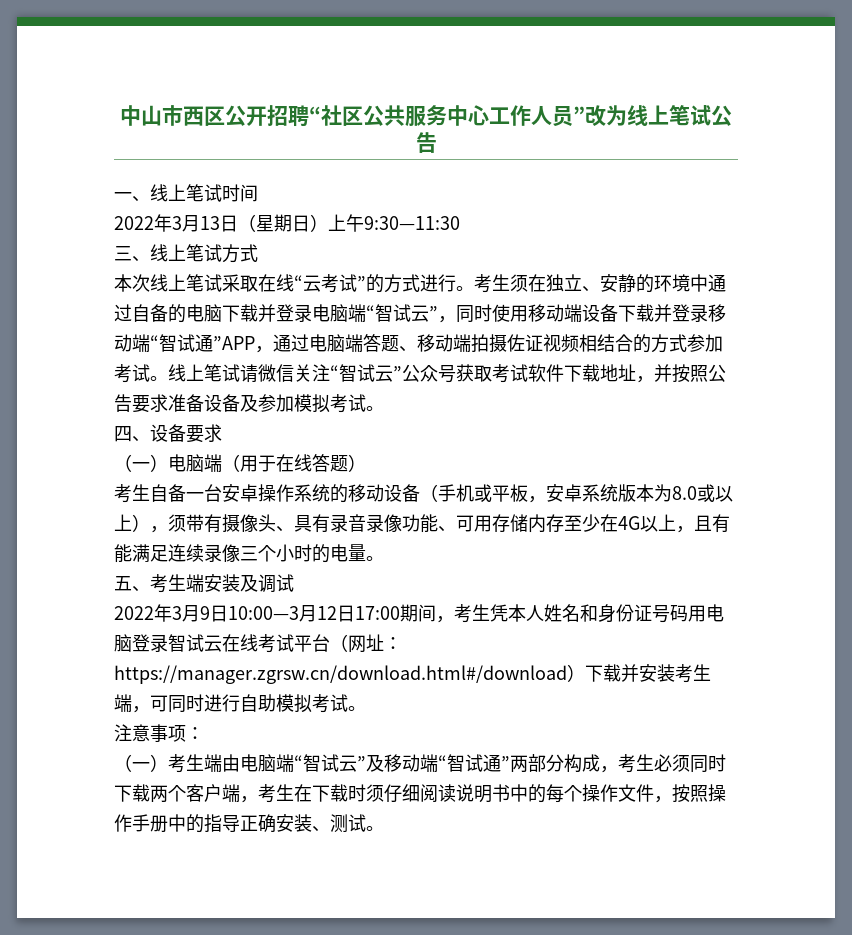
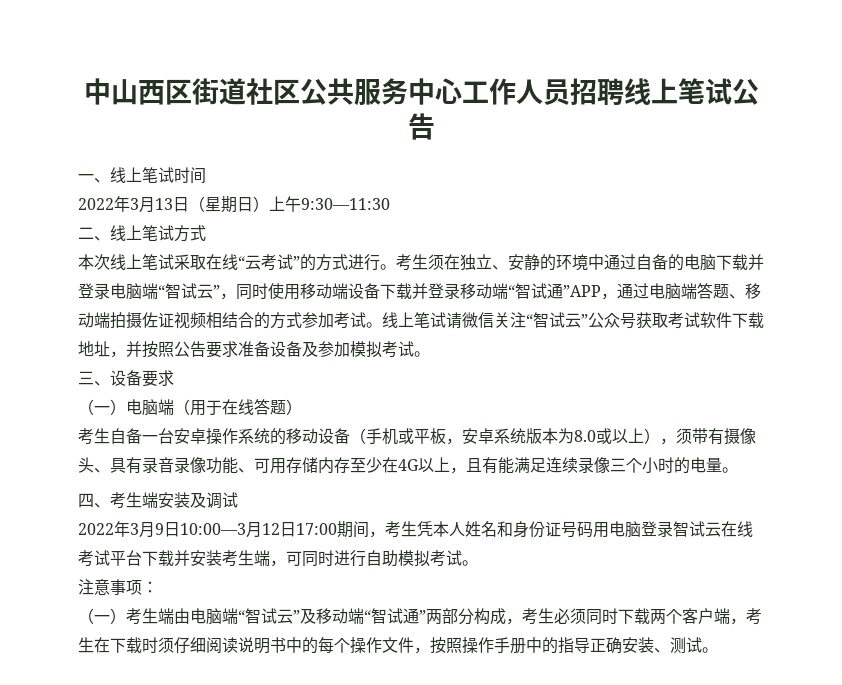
[162,105,321,127] 市西区公开招聘“ -> [137,78,246,105] 西区街道
[573,105,627,126] ”改为 -> [569,78,624,105] 招聘
[114,246,132,261] 三 -> [78,227,94,239] 二
[114,426,132,442] 四 -> [78,371,94,385] 三
[114,576,132,591] 五 -> [78,493,94,508] 四
[330,634,402,653] [114,664,585,684] （网址：https://manager.zgrsw.cn/download.html#/download） -> (142, 558) none

